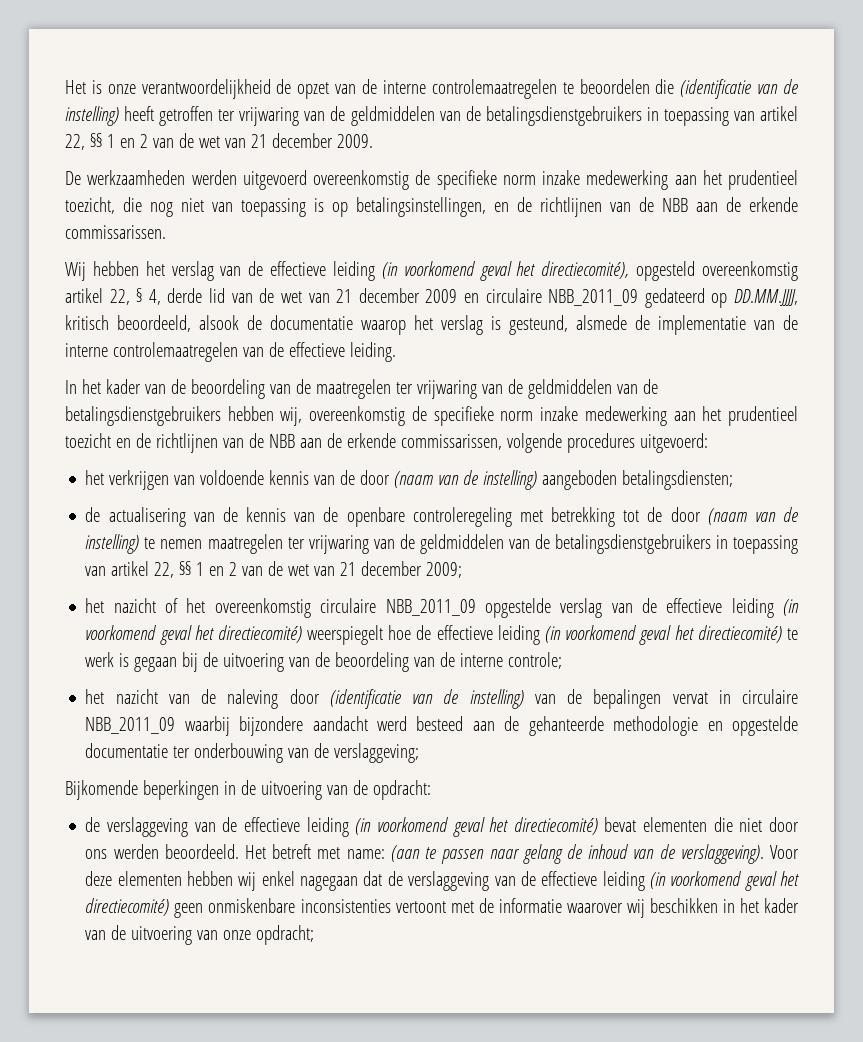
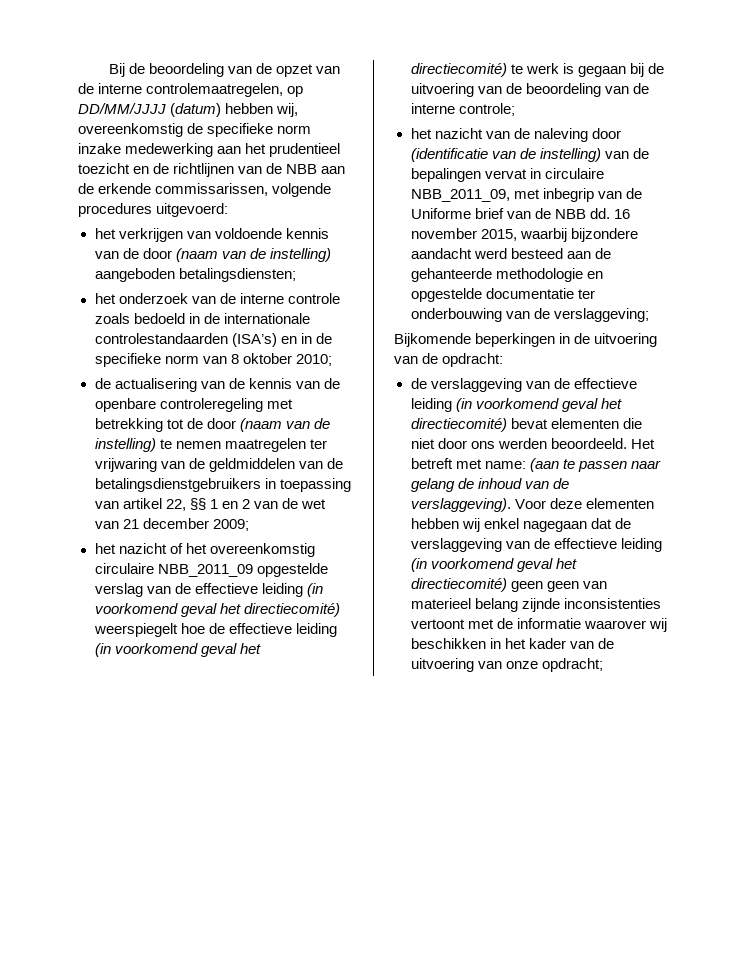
[65,79,271,99] Het is onze verantwoordelijkheid -> [108,63,252,77] Bij de beoordeling van
[431,79,798,99] [65,106,798,126] [65,133,373,150] [65,170,798,190] [65,197,798,217] [65,225,166,239] [65,261,799,281] [65,288,798,308] [65,315,798,335] [65,342,396,362] [65,379,658,399] [65,406,221,426] controlemaatregelen te beoordelen die (identificatie van de instelling) heeft getroffen ter vrijwaring van de geldmiddelen van de betalingsdienstgebruikers in toepassing van artikel 22, §§ 1 en 2 van de wet van 21 december 2009. // De werkzaamheden werden uitgevoerd overeenkomstig de specifieke norm inzake medewerking aan het prudentieel toezicht, die nog niet van toepassing is op betalingsinstellingen, en de richtlijnen van de NBB aan de erkende commissarissen. // Wij hebben het verslag van de effectieve leiding (in voorkomend geval het directiecomité), opgesteld overeenkomstig artikel 22, § 4, derde lid van de wet van 21 december 2009 en circulaire NBB_2011_09 gedateerd op DD.MM.JJJJ, kritisch beoordeeld, alsook de documentatie waarop het verslag is gesteund, alsmede de implementatie van de interne controlemaatregelen van de effectieve leiding. // In het kader van de beoordeling van de maatregelen ter vrijwaring van de geldmiddelen van de betalingsdienstgebruikers -> [146,83,304,97] [78,103,222,117] controlemaatregelen, op DD/MM/JJJJ (datum)
(734, 480) none -> [94,293,340,304] [94,313,310,324] [94,333,332,347] [94,353,332,367] // het onderzoek van de interne controle zoals bedoeld in de internationale controlestandaarden (ISA’s) en in de specifieke norm van 8 oktober 2010;
[85,717,176,734] NBB_2011_09 -> [410,188,642,202] [410,208,630,219] [410,228,517,241] NBB_2011_09, met inbegrip van de Uniforme brief van de NBB dd. 16 november 2015,
[208,898,296,913] onmiskenbare -> [546,581,607,592] [410,598,560,612] geen van materieel belang zijnde

